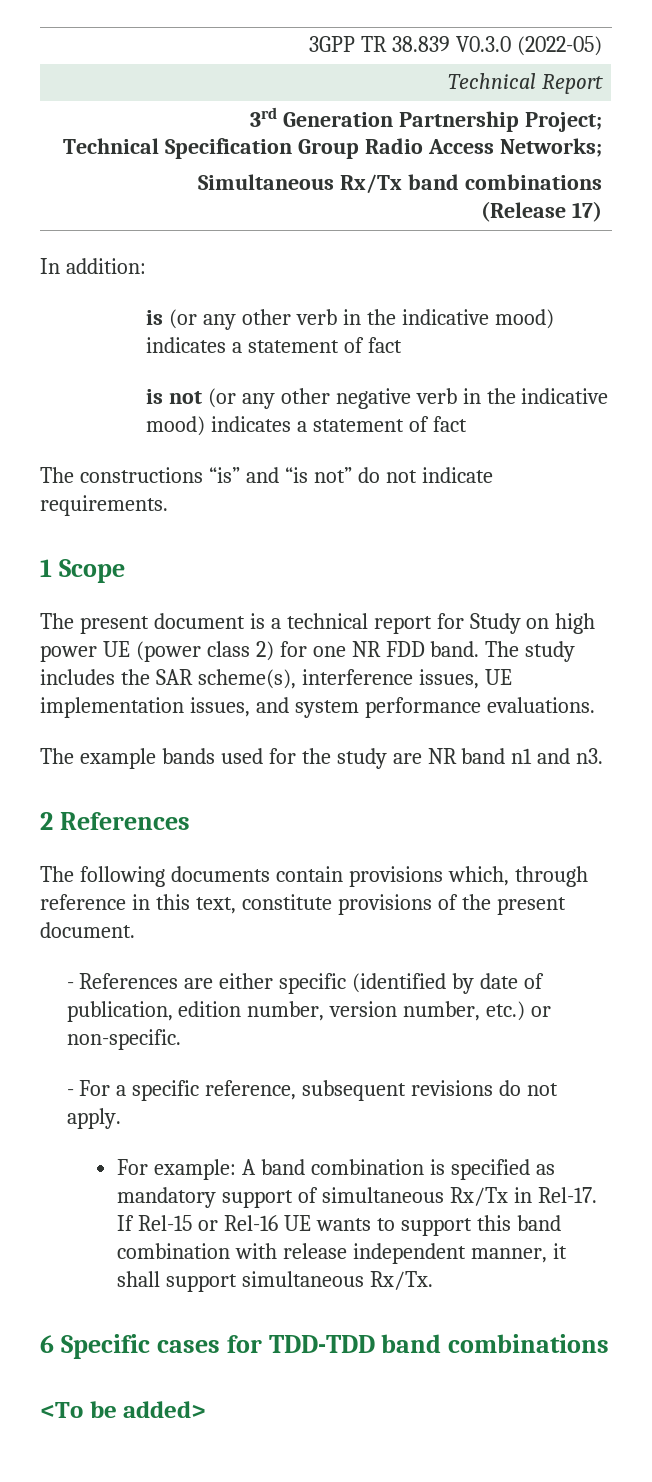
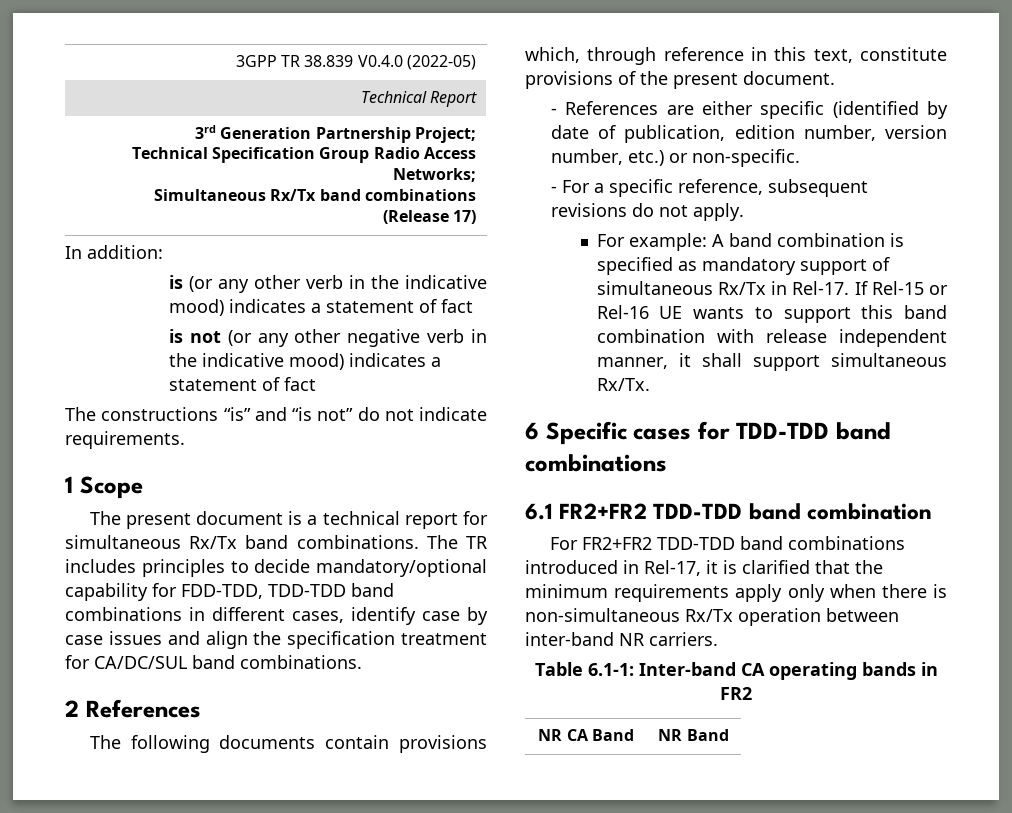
[455,36,511,52] V0.3.0 -> [357,55,403,67] V0.4.0
[469,613,596,634] [40,641,576,662] [40,669,512,689] [40,697,595,718] [40,748,604,769] Study on high power UE (power class 2) for one NR FDD band. The study includes the SAR scheme(s), interference issues, UE implementation issues, and system performance evaluations. // The example bands used for the study are NR band n1 and n3. -> [65,535,487,549] [65,559,487,577] [65,583,394,601] [65,607,488,625] [65,631,488,649] [65,655,362,669] simultaneous Rx/Tx band combinations. The TR includes principles to decide mandatory/optional capability for FDD-TDD, TDD-TDD band combinations in different cases, identify case by case issues and align the specification treatment for CA/DC/SUL band combinations.
[40,1401,207,1418] <To be added> -> [525,503,932,520] [549,536,905,550] [525,560,883,576] [525,584,948,602] [525,608,899,626] [525,632,718,646] [534,662,938,680] [720,687,752,700] [538,729,634,741] [658,729,729,741] 6.1 FR2+FR2 TDD-TDD band combination // For FR2+FR2 TDD-TDD band combinations introduced in Rel-17, it is clarified that the minimum requirements apply only when there is non-simultaneous Rx/Tx operation between inter-band NR carriers. // Table 6.1-1: Inter-band CA operating bands in FR2 // NR CA Band | NR Band

